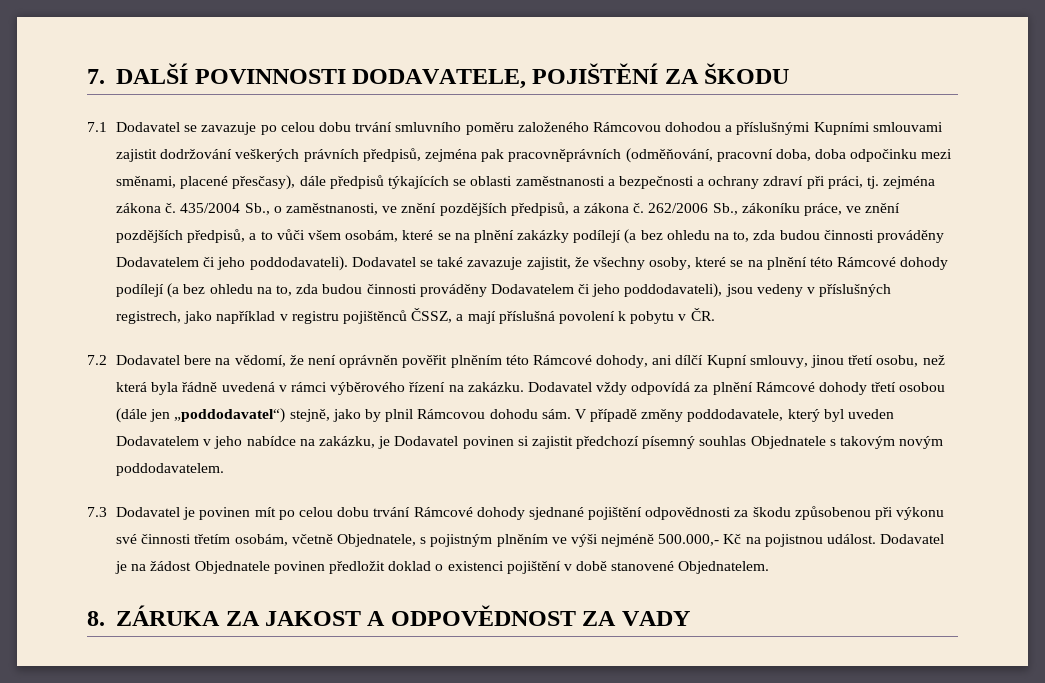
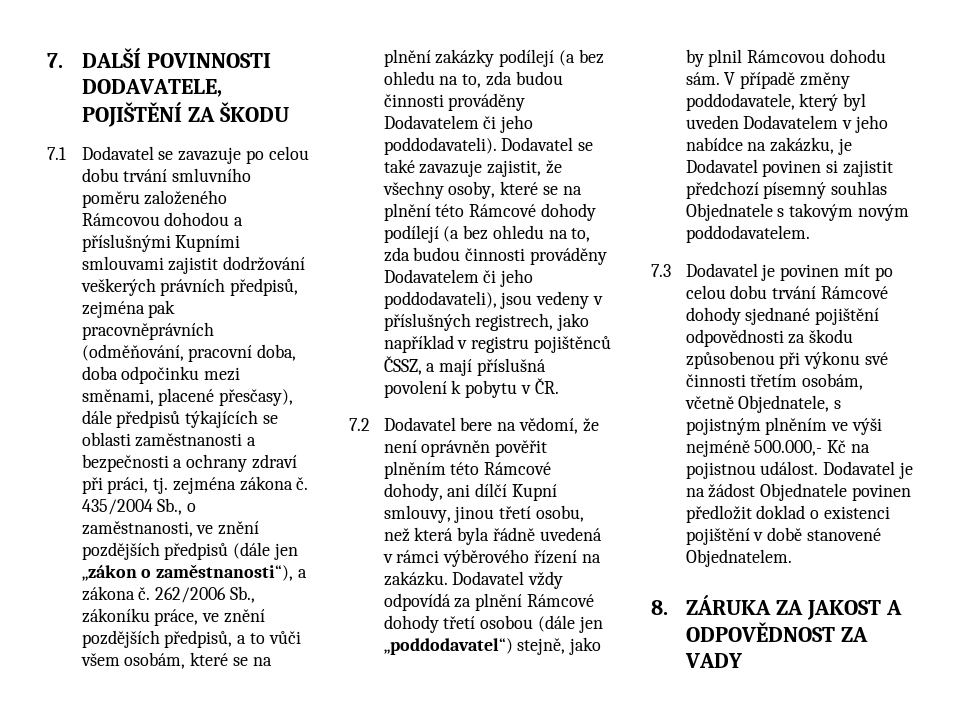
[510,202,569,216] předpisů, -> [164,542,298,560] [81,564,294,581] předpisů (dále jen „zákon o zaměstnanosti“),

